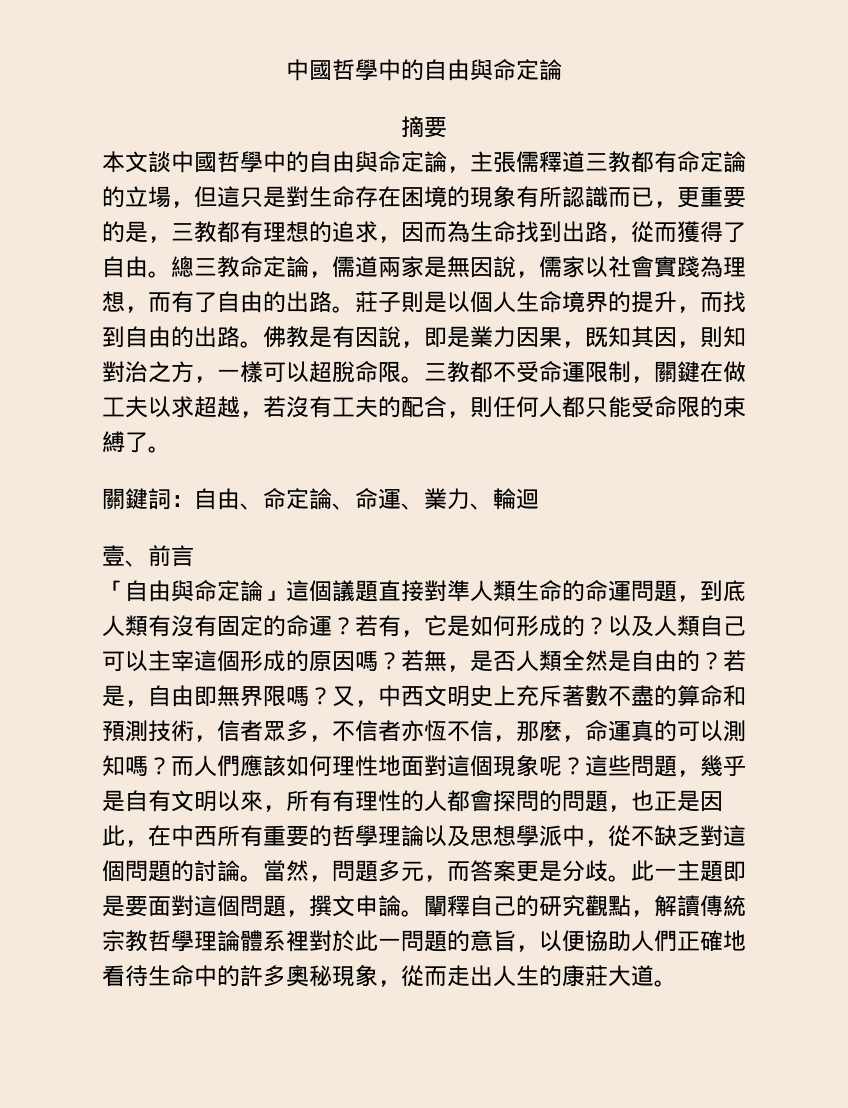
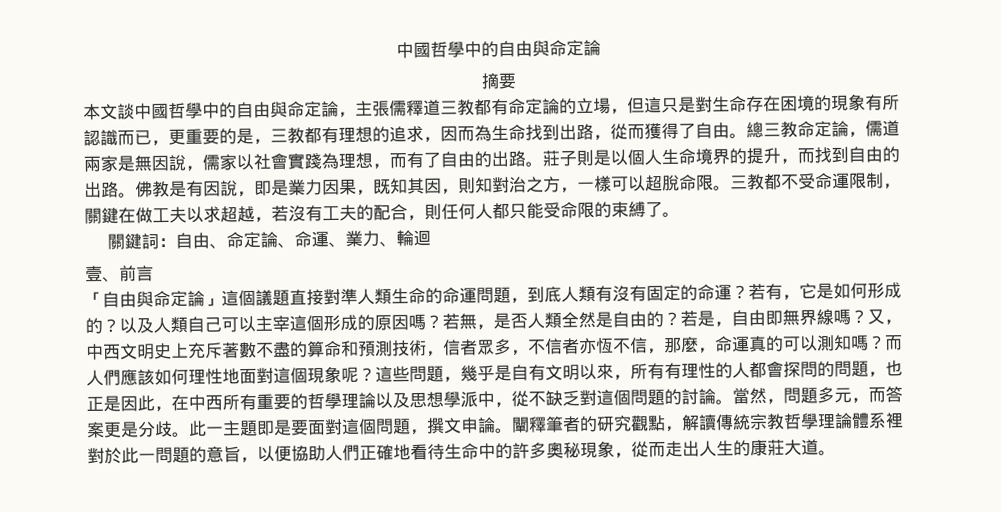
[263,685,286,707] 限 -> [816,308,834,326] 線
[470,895,516,917] 自己 -> [545,416,581,433] 筆者

